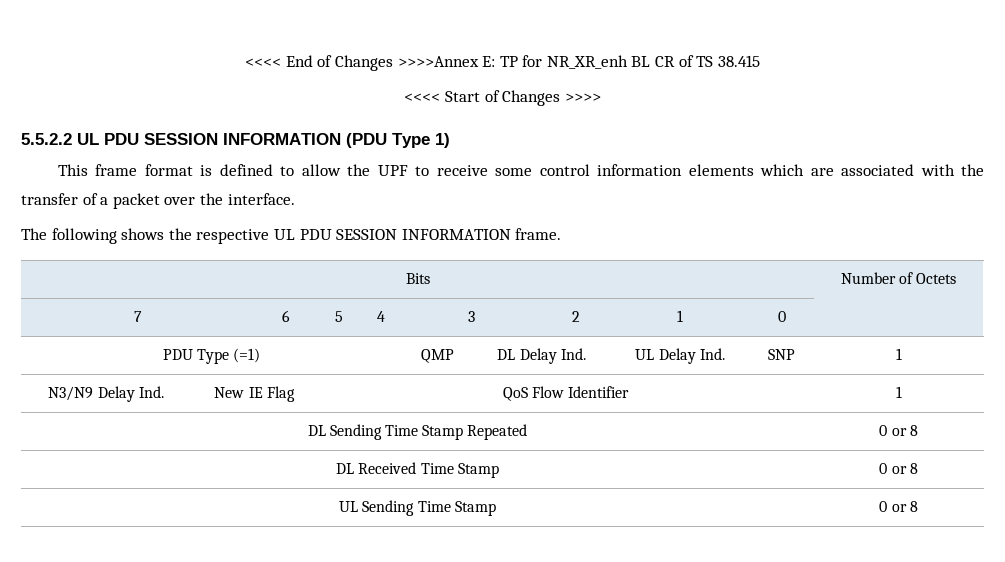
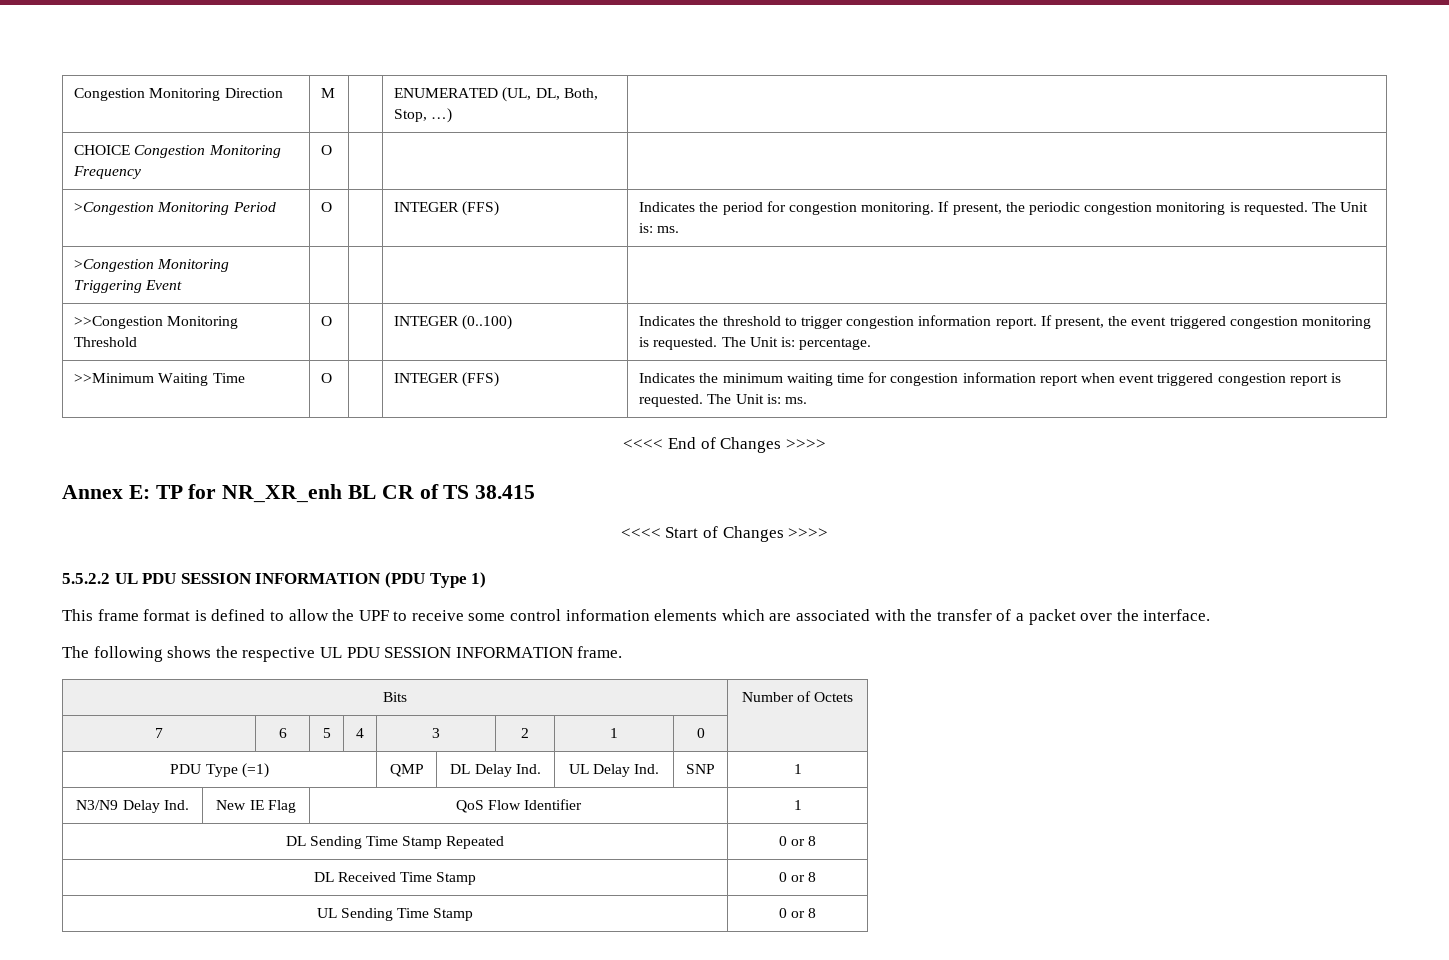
(245, 62) none -> [74,88,283,101] [321,88,336,98] [394,87,598,102] [394,108,453,123] [74,145,281,158] [73,166,142,179] [321,145,333,155] [74,202,276,215] [321,202,333,212] [394,201,500,216] [639,201,1369,215] [639,223,680,233] [74,259,230,272] [74,280,183,293] [74,316,239,329] [74,337,138,347] [321,316,333,326] [394,315,513,330] [639,315,1371,329] [639,337,872,350] [74,373,245,386] [321,373,333,383] [394,372,500,387] [639,372,1341,386] [639,394,808,407] Congestion Monitoring Direction | M | | ENUMERATED (UL, DL, Both, Stop, …) | // CHOICE Congestion Monitoring Frequency | O | | | // >Congestion Monitoring Period | O | | INTEGER (FFS) | Indicates the period for congestion monitoring. If present, the periodic congestion monitoring is requested. The Unit is: ms. // >Congestion Monitoring Triggering Event | | | | // >>Congestion Monitoring Threshold | O | | INTEGER (0..100) | Indicates the threshold to trigger congestion information report. If present, the event triggered congestion monitoring is requested. The Unit is: percentage. // >>Minimum Waiting Time | O | | INTEGER (FFS) | Indicates the minimum waiting time for congestion information report when event triggered congestion report is requested. The Unit is: ms. //
[397,56,479,67] >>>>Annex -> [785,439,826,449] [62,485,123,499] >>>> // Annex

